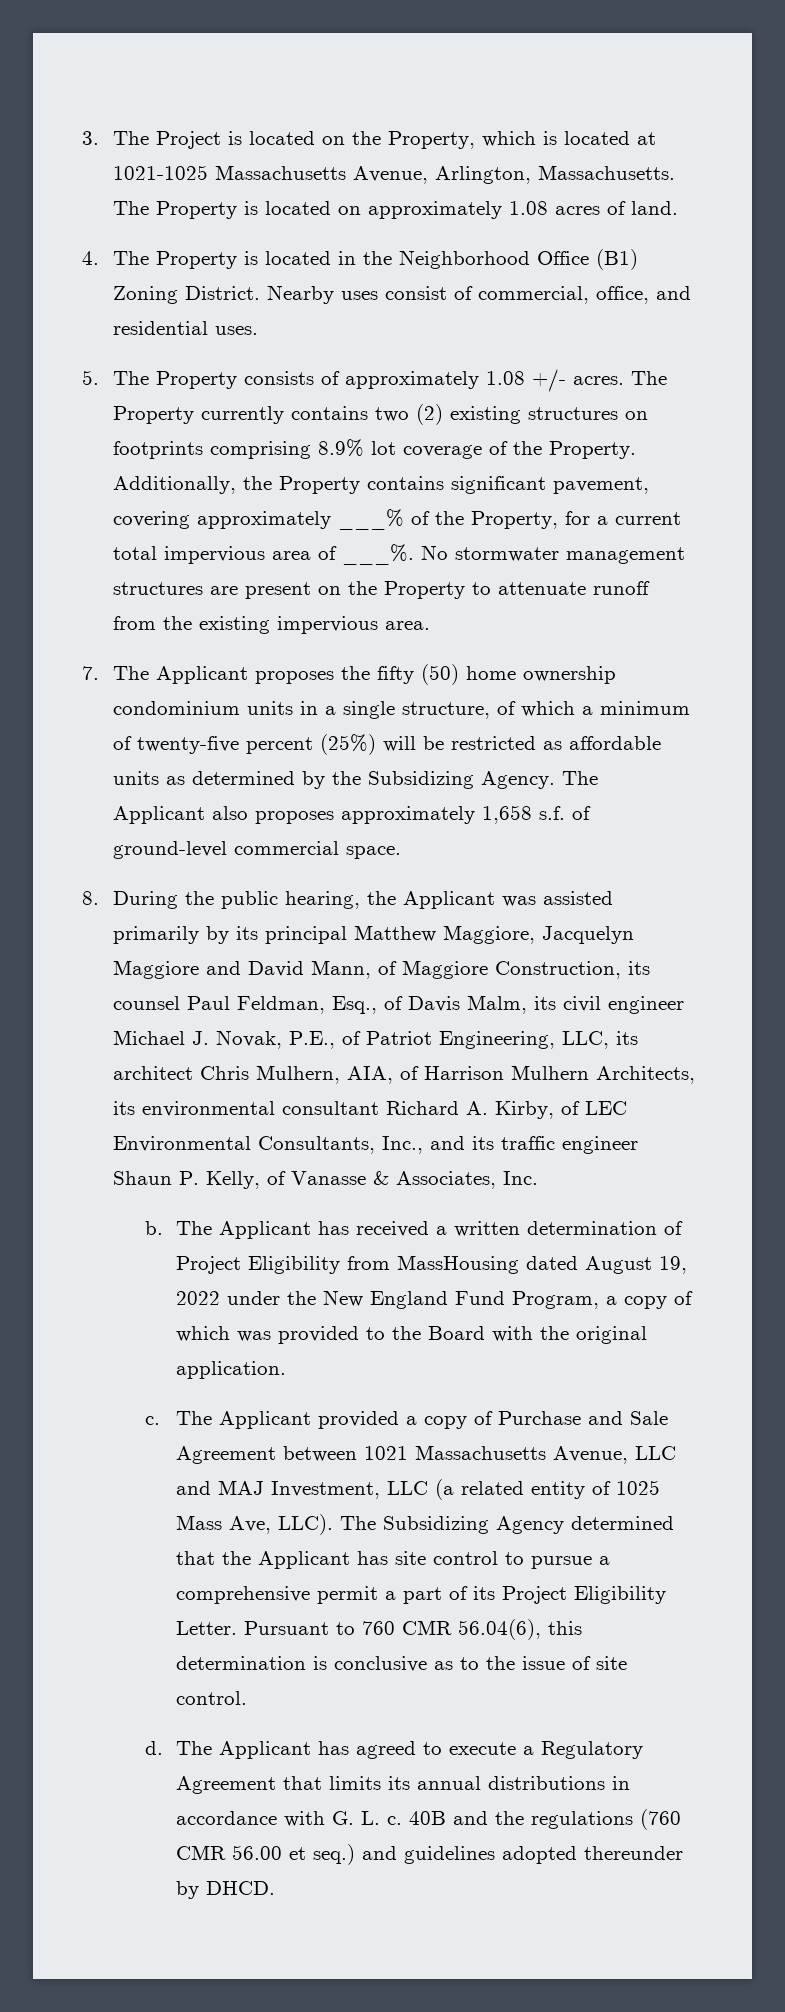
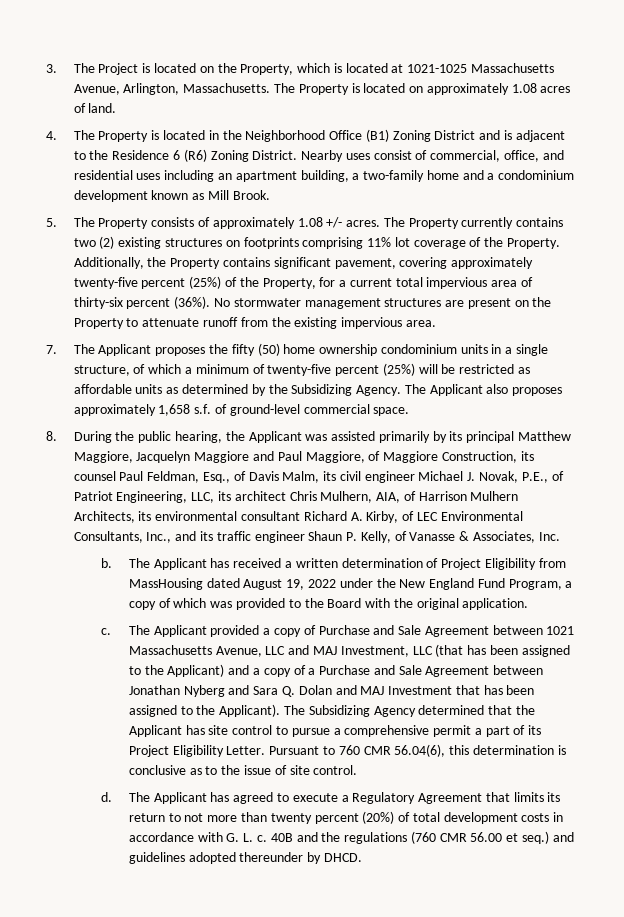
(179, 295) none -> [434,130,565,142] [73,149,249,162] District and is adjacent to the Residence 6 (R6) Zoning
[215,326,259,335] uses. -> [136,170,575,182] [73,190,270,202] uses including an apartment building, a two-family home and a condominium development known as Mill Brook.
[318,439,365,457] 8.9% -> [367,237,392,247] 11%
[338,509,405,530] ___% -> [73,276,222,289] twenty-five percent (25%)
[342,544,415,565] ___%. -> [73,296,211,309] thirty-six percent (36%).
[248,960,372,979] David Mann, -> [277,451,365,463] Paul Maggiore,
[435,1479,661,1500] [176,1514,334,1535] (a related entity of 1025 Mass Ave, LLC). -> [435,644,570,657] [128,664,544,677] [128,685,535,697] [128,704,281,717] (that has been assigned to the Applicant) and a copy of a Purchase and Sale Agreement between Jonathan Nyberg and Sara Q. Dolan and MAJ Investment that has been assigned to the Applicant).
[417,1776,606,1790] annual distributions -> [128,811,550,824] return to not more than twenty percent (20%) of total development costs

